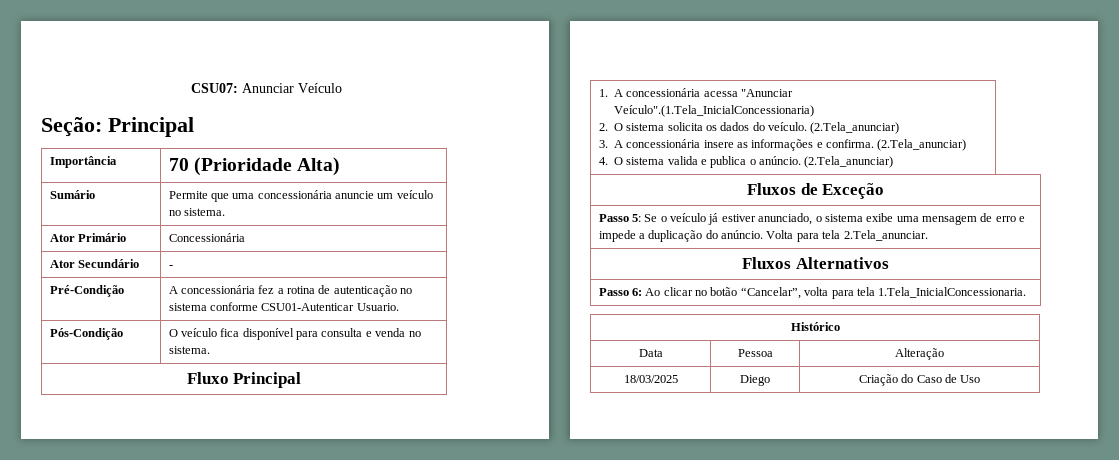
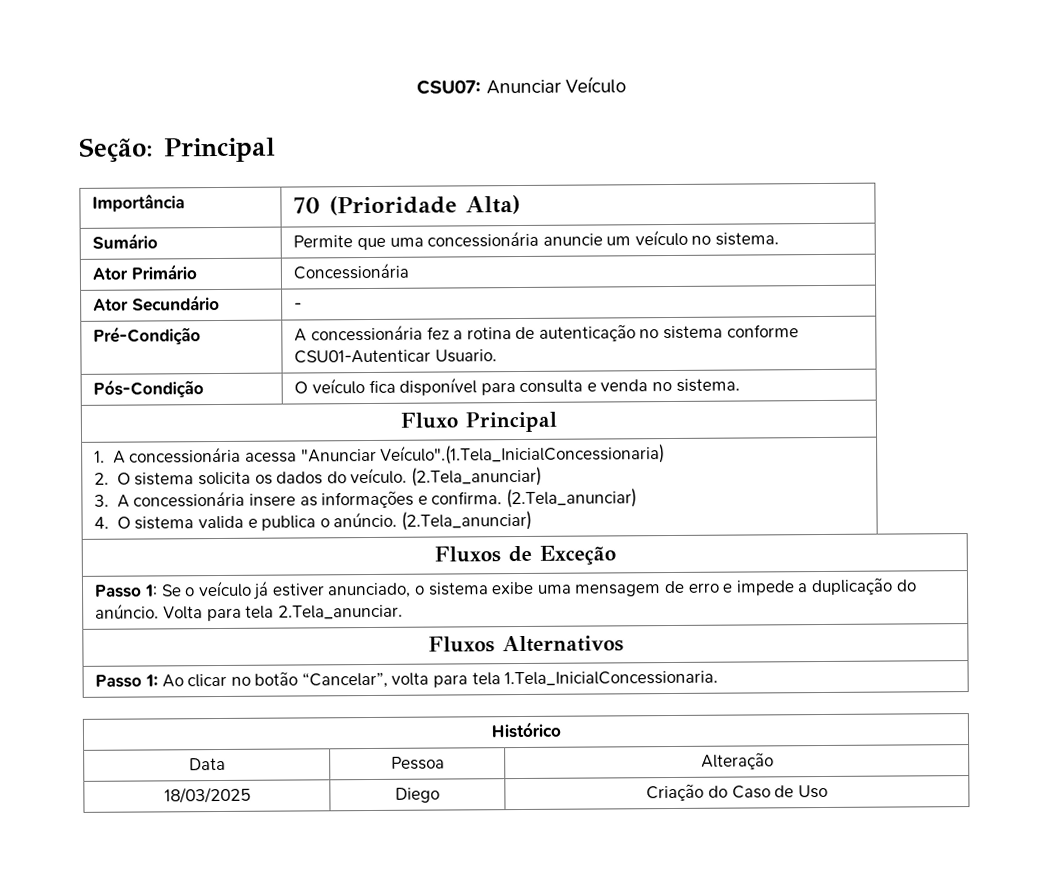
[631,214,641,222] 5: -> [143,584,158,597] 1:
[631,288,642,296] 6: -> [144,674,158,687] 1:

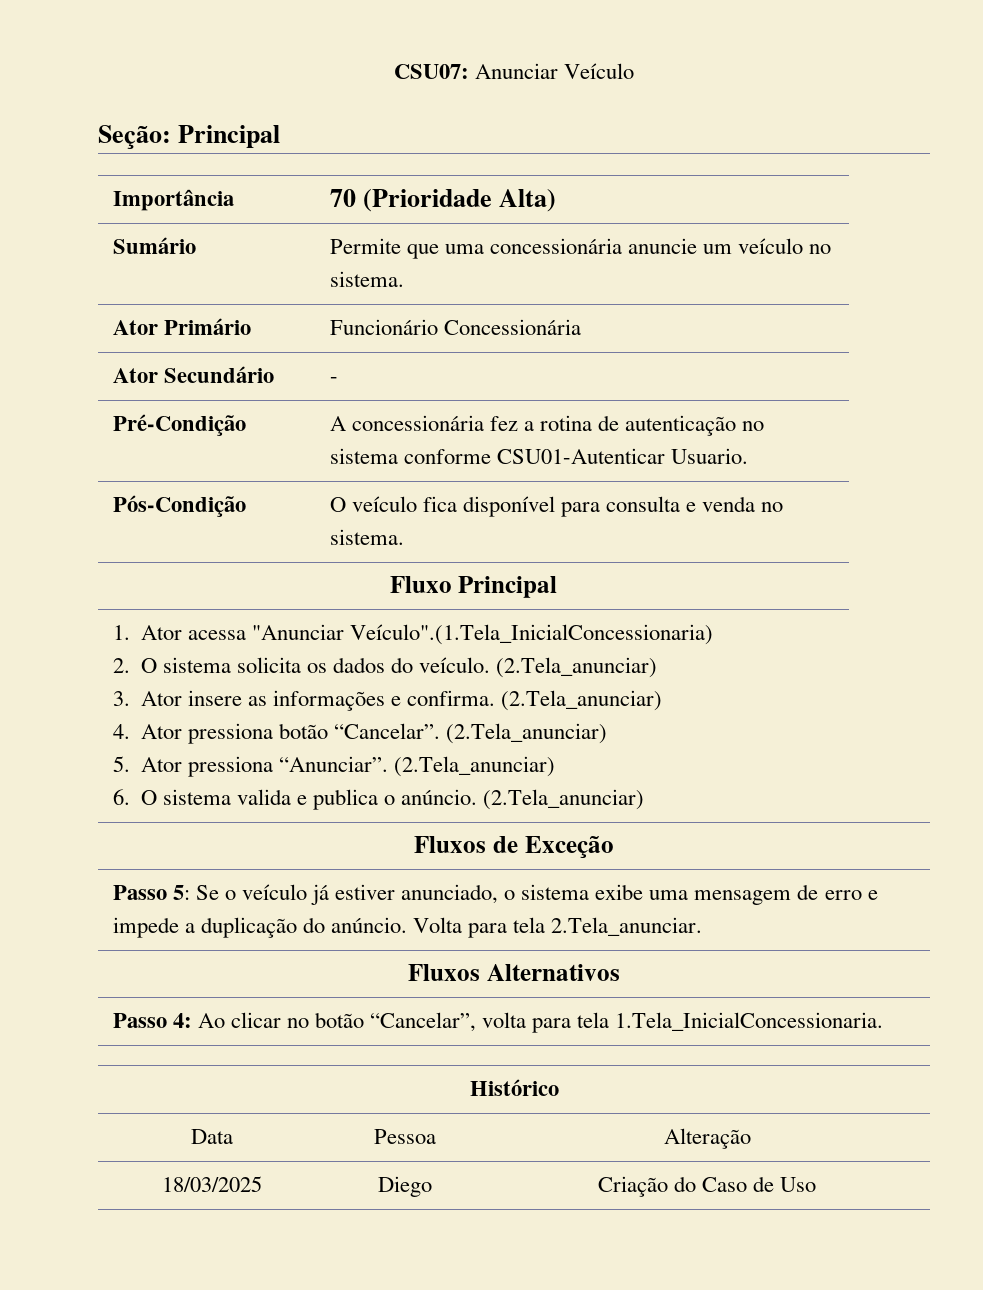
(197, 272) none -> [329,319,438,335] Funcionário
[112,446,242,464] A concessionária -> [140,625,182,640] Ator
[116,490,246,508] A concessionária -> [140,691,182,706] Ator
(110, 522) none -> [140,723,608,744] [112,756,555,777] [112,789,130,805] Ator pressiona botão “Cancelar”. (2.Tela_anunciar) // 5. Ator pressiona “Anunciar”. (2.Tela_anunciar) // 6.
[143,584,158,597] 1: -> [172,885,190,900] 5:
[144,674,158,687] 1: -> [172,1013,192,1028] 4:

